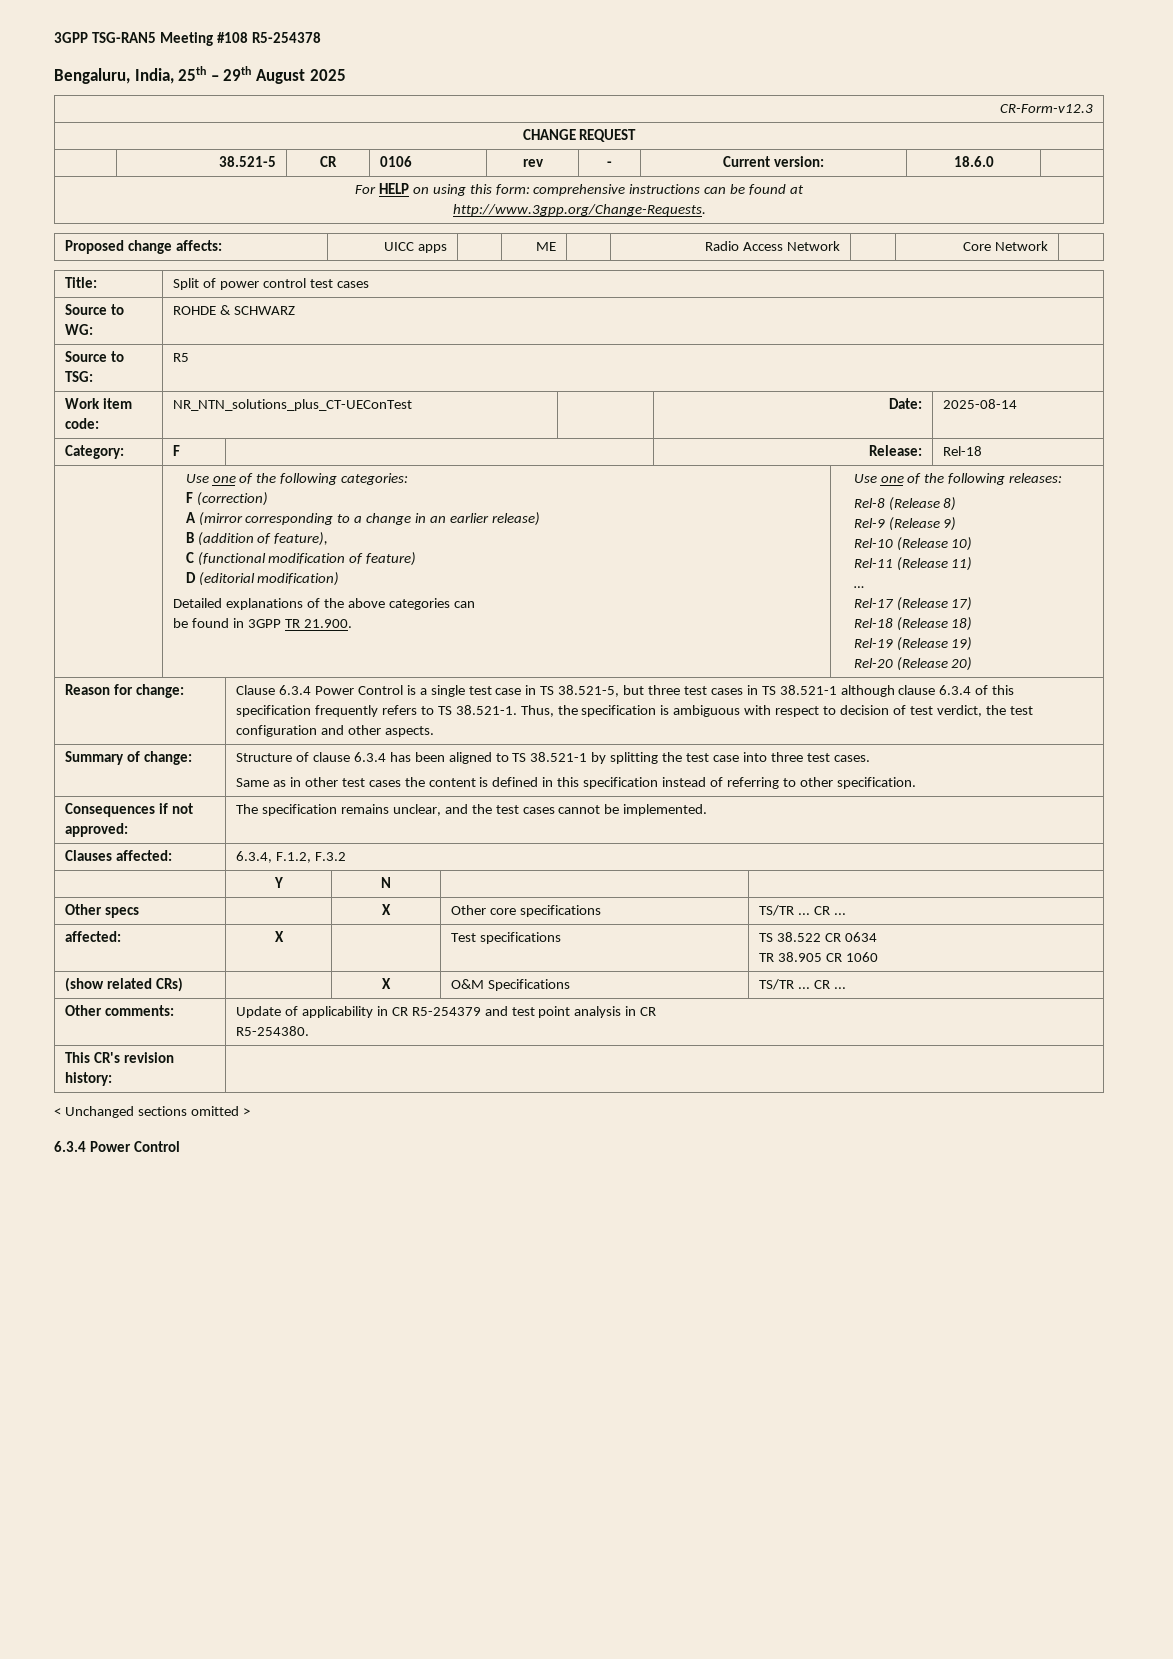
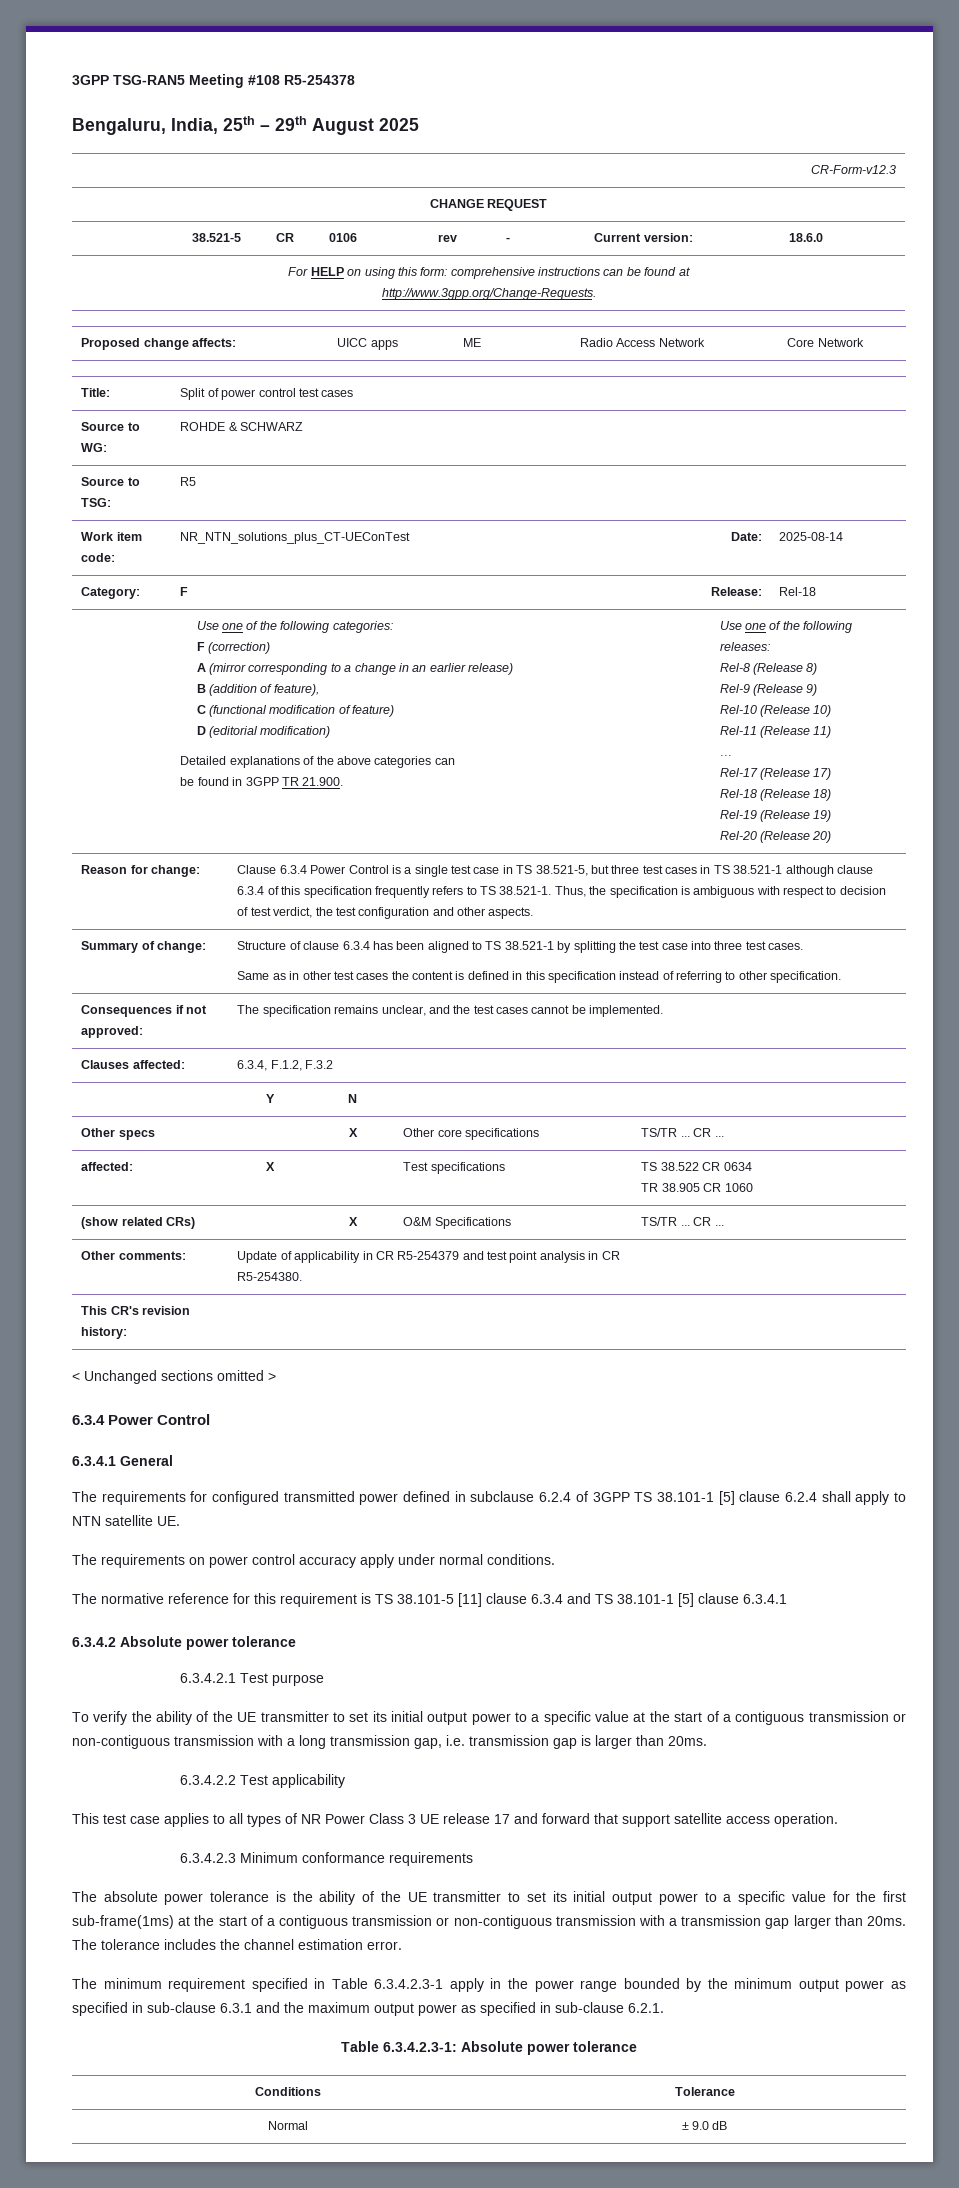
(181, 1146) none -> [72,1455,173,1466] [72,1491,907,1505] [72,1515,180,1526] [72,1554,555,1568] [72,1593,787,1607] [72,1636,296,1650] [180,1673,325,1686] [72,1711,907,1725] [72,1735,707,1749] [180,1774,346,1788] [72,1813,838,1827] [180,1852,474,1866] [72,1891,907,1905] [72,1915,906,1929] [72,1939,402,1950] [72,1978,906,1992] [72,2002,664,2016] [341,2041,637,2055] [255,2087,321,2096] [674,2087,735,2096] [268,2121,308,2130] [681,2121,728,2130] // 6.3.4.1 General // The requirements for configured transmitted power defined in subclause 6.2.4 of 3GPP TS 38.101-1 [5] clause 6.2.4 shall apply to NTN satellite UE. // The requirements on power control accuracy apply under normal conditions. // The normative reference for this requirement is TS 38.101-5 [11] clause 6.3.4 and TS 38.101-1 [5] clause 6.3.4.1 // 6.3.4.2 Absolute power tolerance // 6.3.4.2.1 Test purpose // To verify the ability of the UE transmitter to set its initial output power to a specific value at the start of a contiguous transmission or non-contiguous transmission with a long transmission gap, i.e. transmission gap is larger than 20ms. // 6.3.4.2.2 Test applicability // This test case applies to all types of NR Power Class 3 UE release 17 and forward that support satellite access operation. // 6.3.4.2.3 Minimum conformance requirements // The absolute power tolerance is the ability of the UE transmitter to set its initial output power to a specific value for the first sub-frame(1ms) at the start of a contiguous transmission or non-contiguous transmission with a transmission gap larger than 20ms. The tolerance includes the channel estimation error. // The minimum requirement specified in Table 6.3.4.2.3-1 apply in the power range bounded by the minimum output power as specified in sub-clause 6.3.1 and the maximum output power as specified in sub-clause 6.2.1. // Table 6.3.4.2.3-1: Absolute power tolerance // Conditions | Tolerance // Normal | ± 9.0 dB

